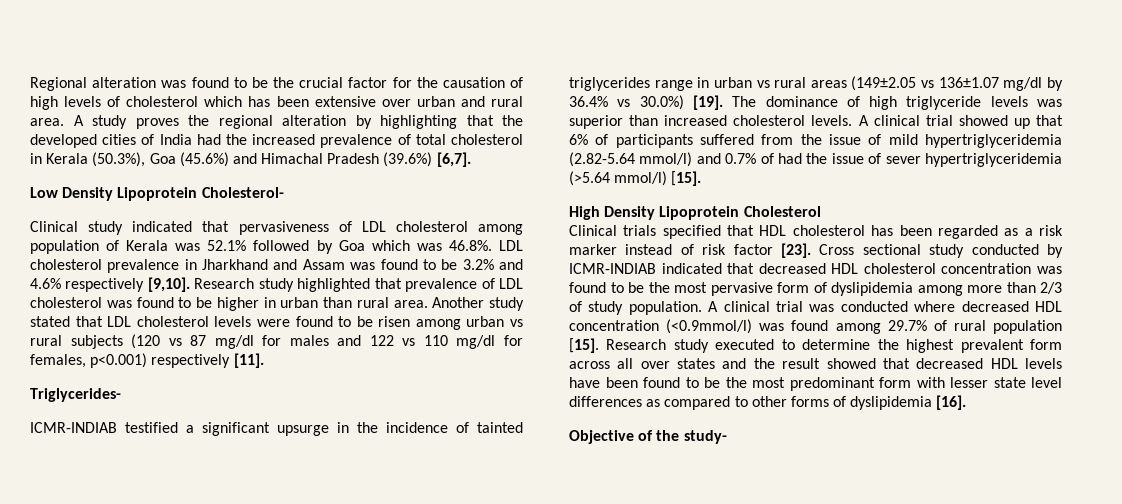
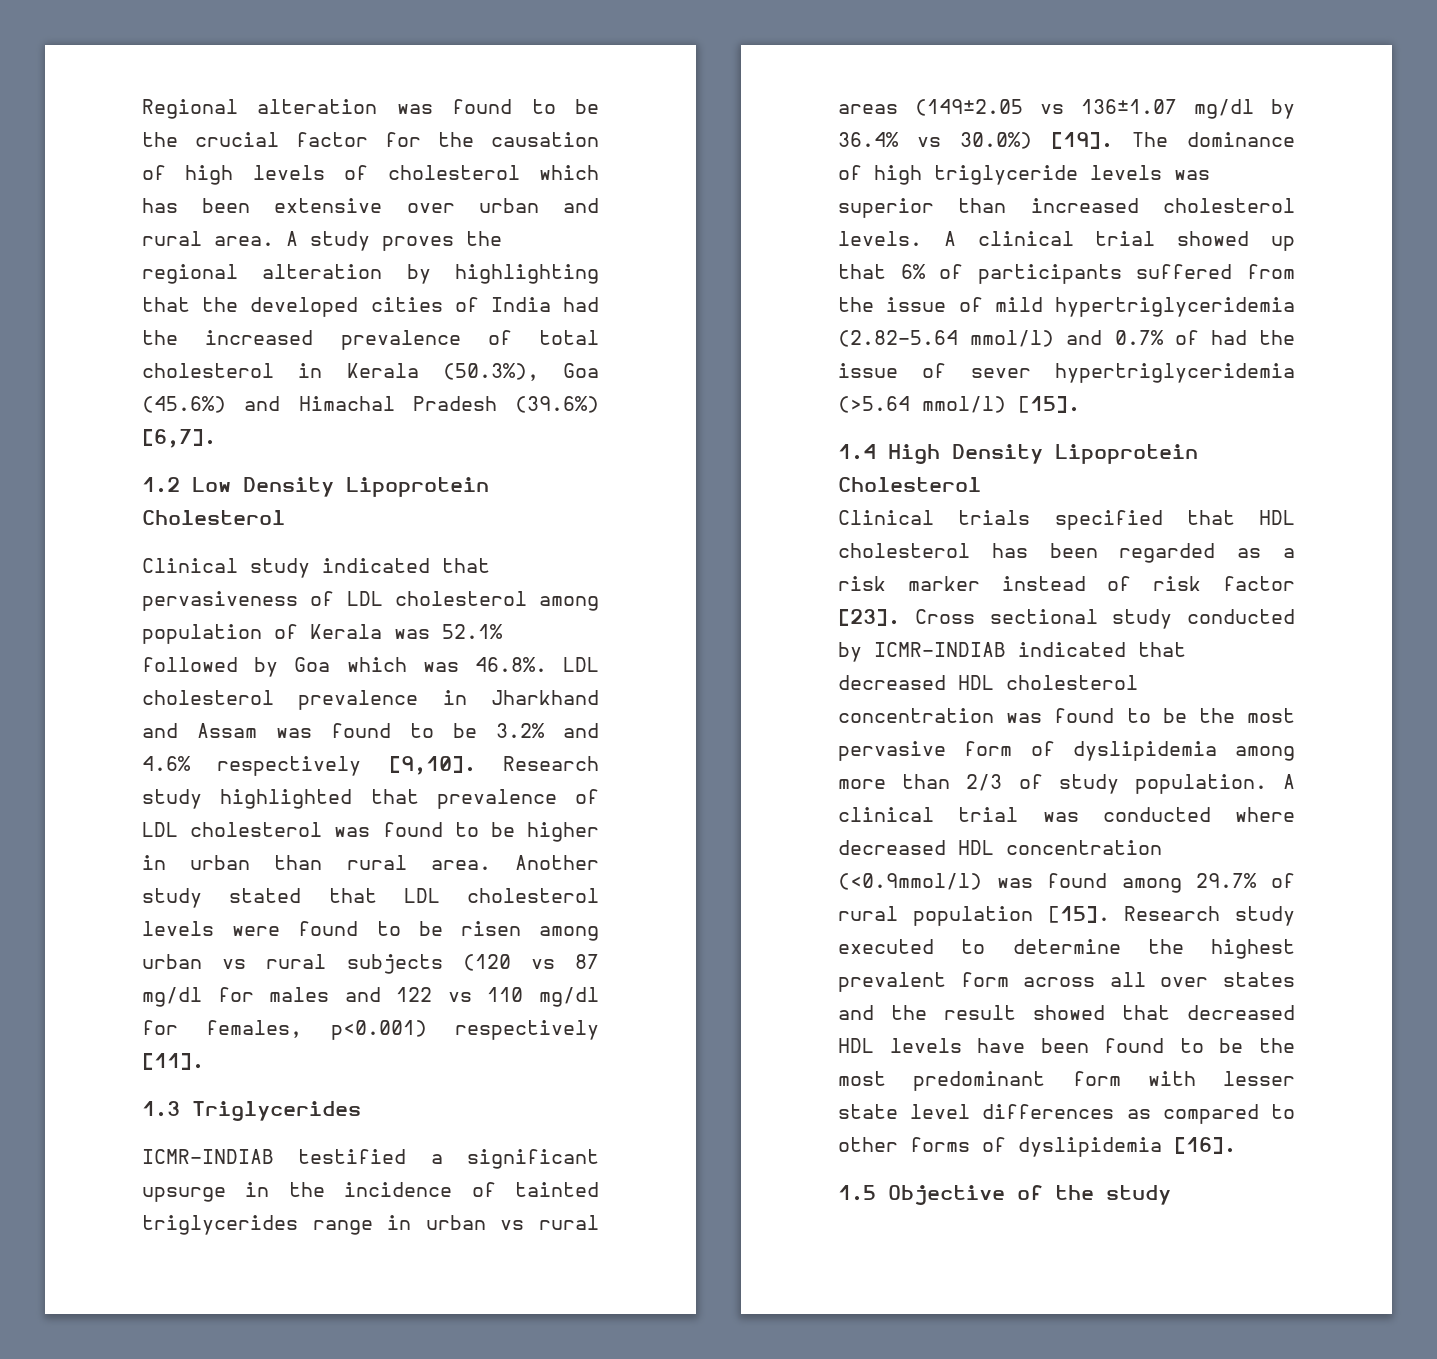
(471, 159) none -> [142,477,180,493] 1.2
[201,187,284,198] Cholesterol- -> [142,510,285,525] Cholesterol
[30,388,121,402] Triglycerides- -> [142,1101,361,1121] 1.3 Triglycerides
(702, 178) none -> [838,444,876,460] 1.4
(967, 402) none -> [838,1185,876,1201] 1.5
[683,430,727,444] study- -> [1106,1185,1171,1205] study

